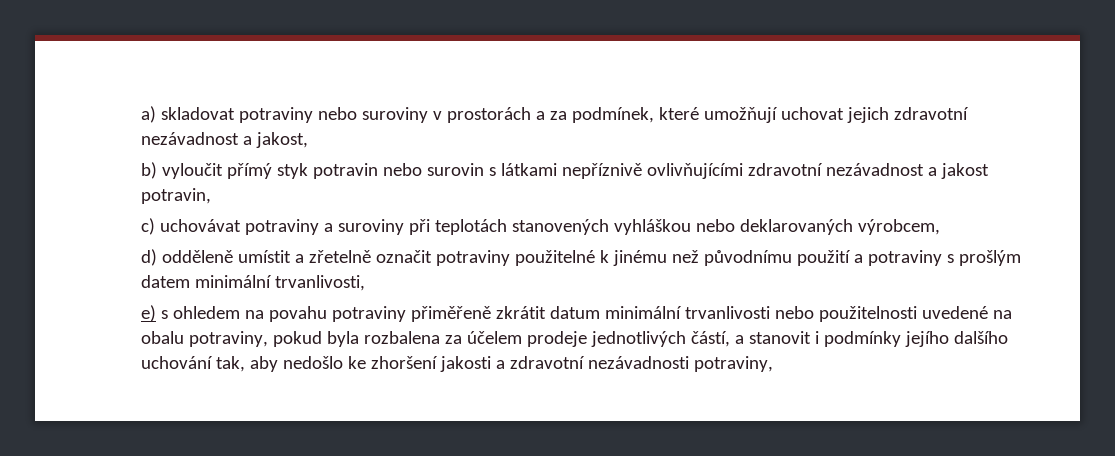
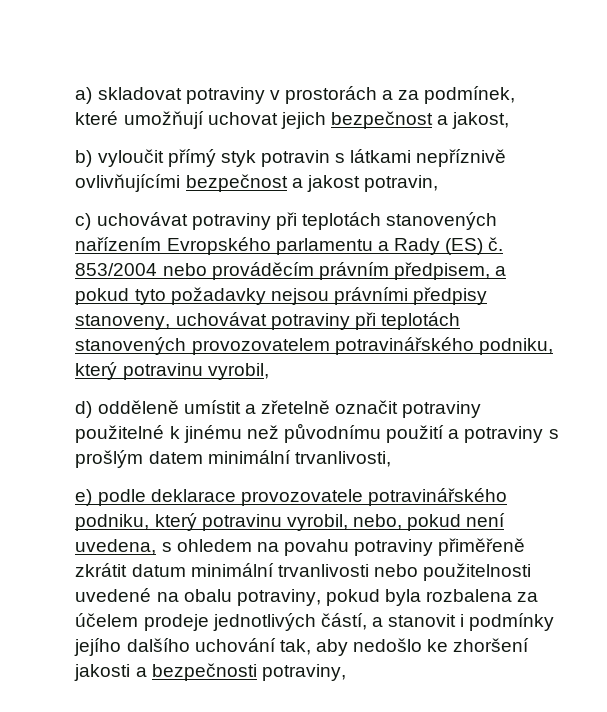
[318,107,429,123] nebo suroviny -> (265, 95) none
[894,107,970,120] [141,132,240,145] zdravotní nezávadnost -> [330,111,433,129] bezpečnost
[383,163,485,176] nebo surovin -> (330, 158) none
[748,163,925,176] zdravotní nezávadnost -> [185,174,288,192] bezpečnost
[324,219,941,235] a suroviny při teplotách stanovených vyhláškou nebo deklarovaných výrobcem, -> [275,212,498,230] [75,237,504,255] [75,262,507,280] [75,287,488,305] [75,312,460,330] [75,337,553,355] [75,362,269,380] při teplotách stanovených nařízením Evropského parlamentu a Rady (ES) č. 853/2004 nebo prováděcím právním předpisem, a pokud tyto požadavky nejsou právními předpisy stanoveny, uchovávat potraviny při teplotách stanovených provozovatelem potravinářského podniku, který potravinu vyrobil,
(157, 313) none -> [97,488,507,506] [75,513,506,531] [75,539,157,555] podle deklarace provozovatele potravinářského podniku, který potravinu vyrobil, nebo, pokud není uvedena,
[510,356,690,369] zdravotní nezávadnosti -> [151,663,257,681] bezpečnosti

